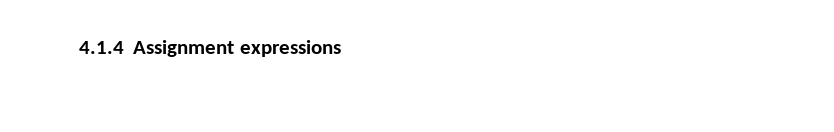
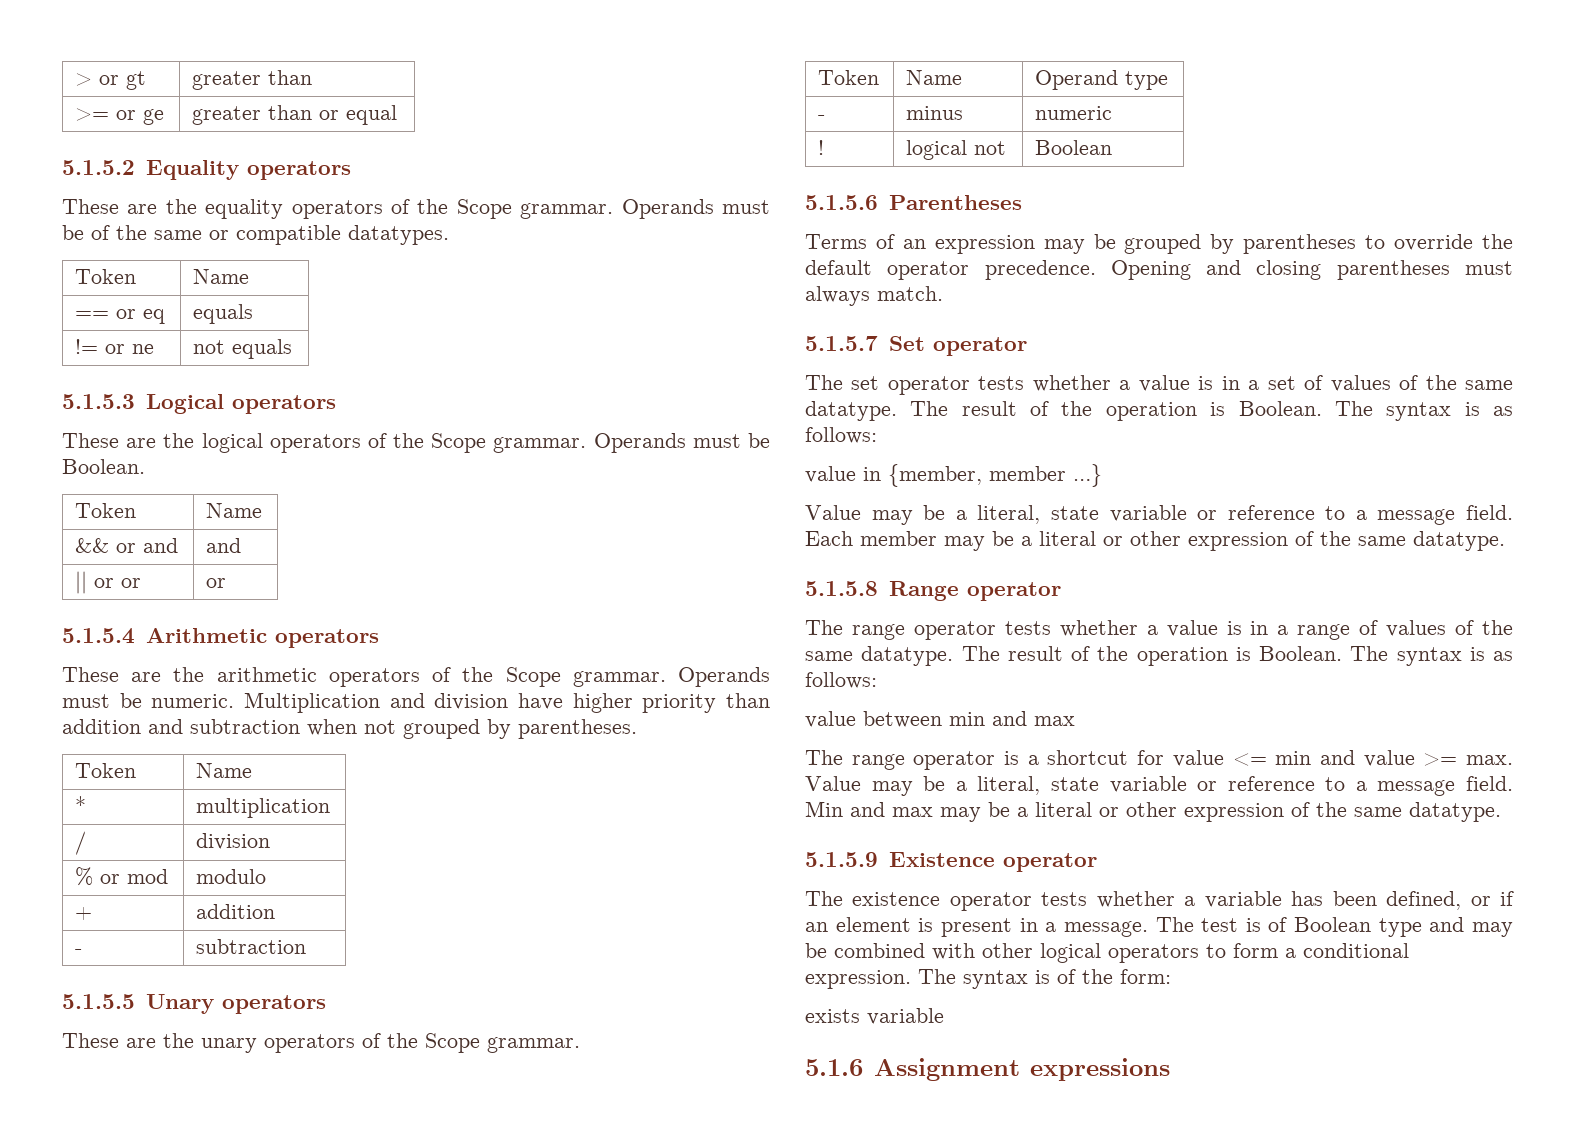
[79,41,124,54] 4.1.4 -> [75,71,147,90] [192,70,313,90] [75,108,165,125] [192,105,398,125] [62,160,351,180] [62,199,770,219] [62,225,449,245] [75,269,137,284] [193,269,250,284] [75,309,166,324] [193,304,254,324] [75,339,155,354] [193,339,293,359] [62,394,336,414] [62,433,770,453] [62,459,145,474] [75,503,137,518] [206,503,263,518] [75,538,179,553] [206,538,242,553] [75,571,142,594] [206,578,227,588] [62,628,379,648] [62,667,770,687] [62,692,770,713] [62,719,637,739] [75,763,137,778] [196,763,253,778] [75,796,87,813] [196,798,331,818] [75,831,87,855] [196,833,271,850] [75,867,169,886] [196,869,267,884] [75,907,93,920] [196,904,276,919] [75,949,83,954] [196,939,307,954] [62,994,326,1014] [62,1033,580,1053] [818,70,880,85] [906,70,963,85] [1035,70,1169,90] [818,115,826,120] [906,106,964,120] [1035,106,1113,120] [818,140,825,155] [906,140,1007,160] [1035,140,1113,155] [805,195,1022,210] [805,234,1513,254] [805,260,1513,280] [805,286,943,306] [805,336,1027,356] [805,375,1513,395] [805,401,1513,421] [805,427,877,444] [805,464,1102,487] [805,505,1513,525] [805,531,1505,551] [805,581,1061,601] [805,620,1513,640] [805,646,1513,666] [805,672,877,689] [805,711,1075,728] [805,750,1513,770] [805,776,1513,796] [805,801,1501,822] [805,852,1097,872] [805,891,1514,911] [805,917,1513,937] [805,943,1409,963] [805,969,1171,989] [805,1008,944,1025] [805,1059,863,1076] > or gt | greater than // >= or ge | greater than or equal // 5.1.5.2 Equality operators // These are the equality operators of the Scope grammar. Operands must be of the same or compatible datatypes. // Token | Name // == or eq | equals // != or ne | not equals // 5.1.5.3 Logical operators // These are the logical operators of the Scope grammar. Operands must be Boolean. // Token | Name // && or and | and // || or or | or // 5.1.5.4 Arithmetic operators // These are the arithmetic operators of the Scope grammar. Operands must be numeric. Multiplication and division have higher priority than addition and subtraction when not grouped by parentheses. // Token | Name // * | multiplication // / | division // % or mod | modulo // + | addition // - | subtraction // 5.1.5.5 Unary operators // These are the unary operators of the Scope grammar. // Token | Name | Operand type // - | minus | numeric // ! | logical not | Boolean // 5.1.5.6 Parentheses // Terms of an expression may be grouped by parentheses to override the default operator precedence. Opening and closing parentheses must always match. // 5.1.5.7 Set operator // The set operator tests whether a value is in a set of values of the same datatype. The result of the operation is Boolean. The syntax is as follows: // value in {member, member …} // Value may be a literal, state variable or reference to a message field. Each member may be a literal or other expression of the same datatype. // 5.1.5.8 Range operator // The range operator tests whether a value is in a range of values of the same datatype. The result of the operation is Boolean. The syntax is as follows: // value between min and max // The range operator is a shortcut for value <= min and value >= max. Value may be a literal, state variable or reference to a message field. Min and max may be a literal or other expression of the same datatype. // 5.1.5.9 Existence operator // The existence operator tests whether a variable has been defined, or if an element is present in a message. The test is of Boolean type and may be combined with other logical operators to form a conditional expression. The syntax is of the form: // exists variable // 5.1.6

